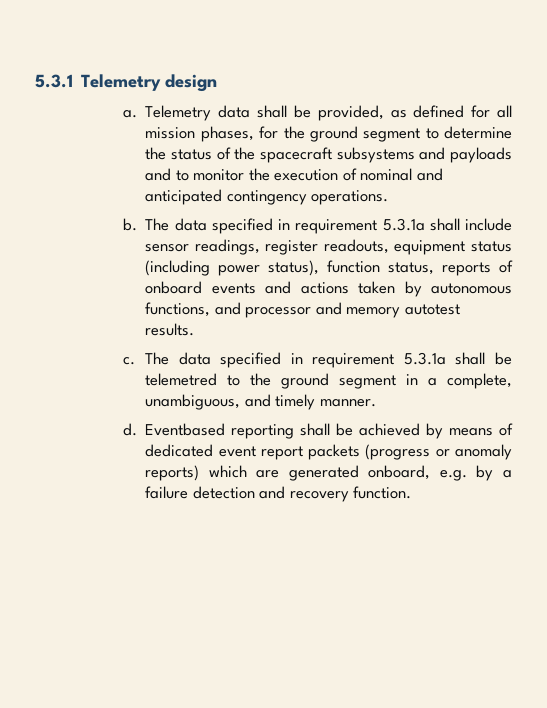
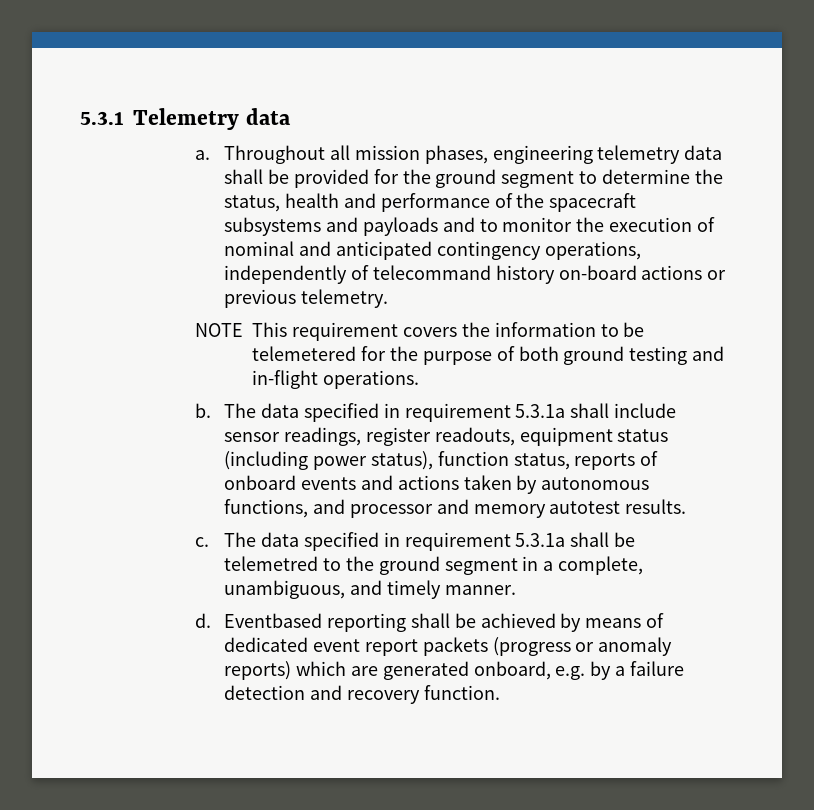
[165,74,218,92] [123,105,512,121] [145,126,254,142] design // a. Telemetry data shall be provided, as defined for all mission phases, -> [245,108,291,125] [195,145,723,164] [224,169,369,188] data // a. Throughout all mission phases, engineering telemetry data shall be provided
[171,149,213,160] status -> [224,193,490,212] status, health and performance
(307, 197) none -> [544,241,641,260] [224,265,727,284] [224,289,389,308] [195,322,645,341] [252,346,725,365] [252,370,319,389] operations, independently of telecommand history on-board actions or previous telemetry. // NOTE This requirement covers the information to be telemetered for the purpose of both ground testing and in-flight

